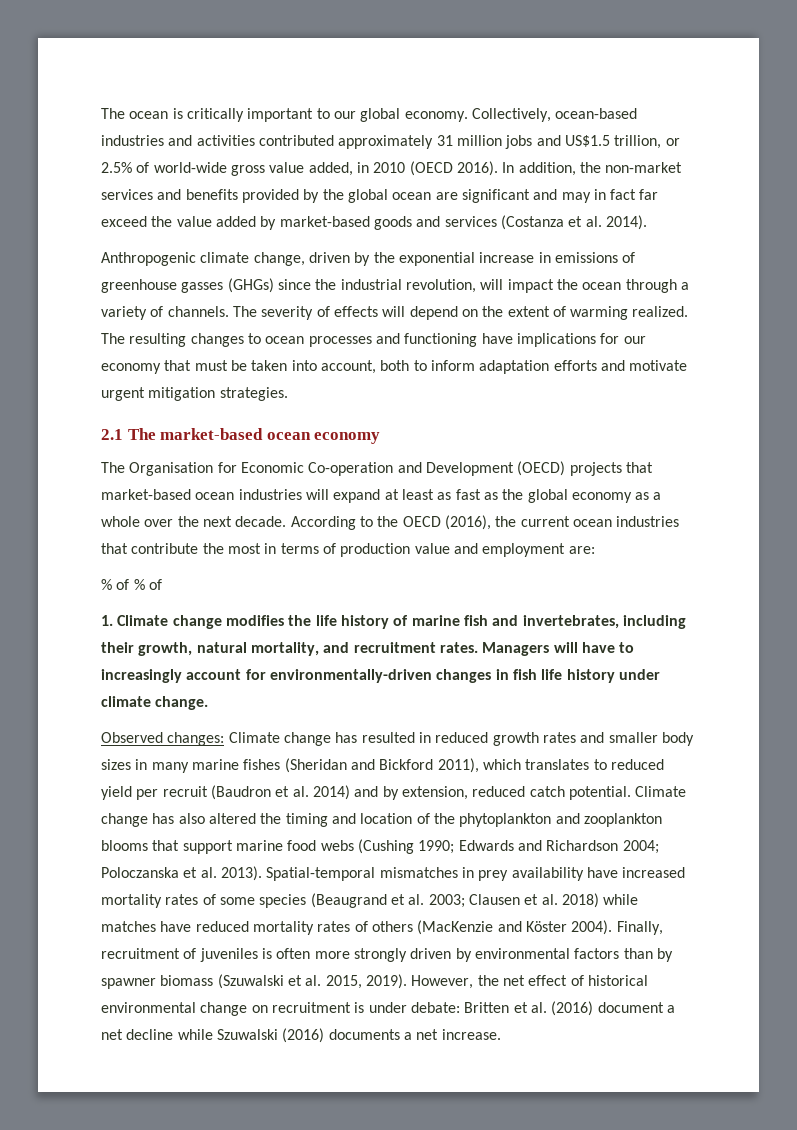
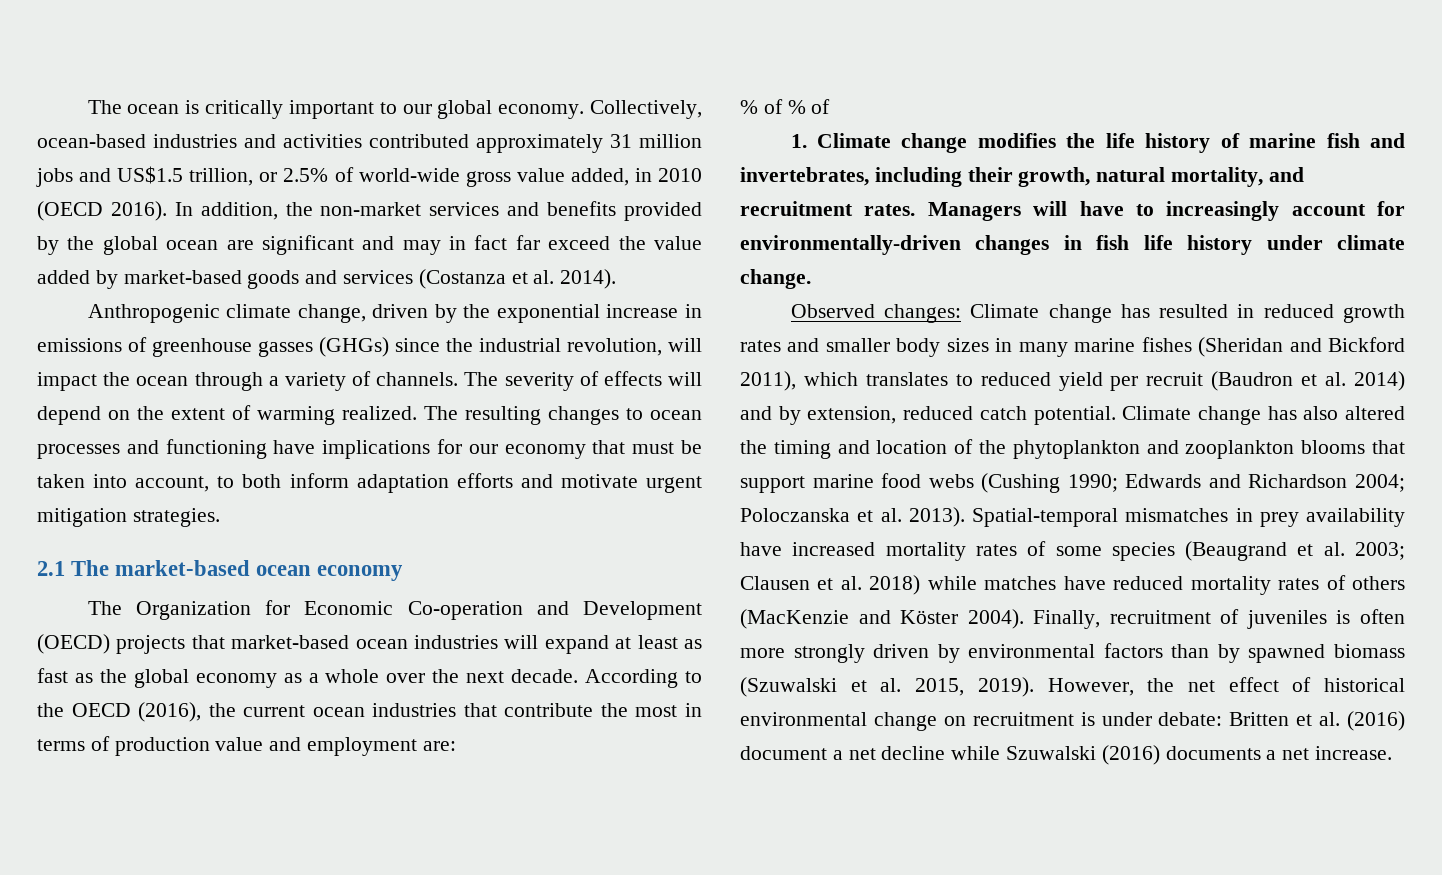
[380,360,427,371] both to -> [217,474,282,488] to both
[129,462,214,476] Organisation -> [135,601,251,620] Organization
[101,978,156,989] spawner -> [1248,644,1326,663] spawned

